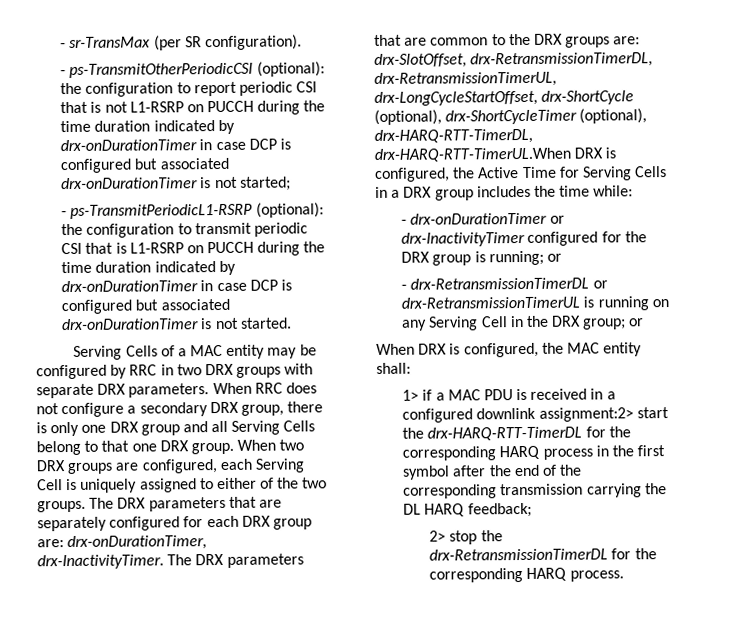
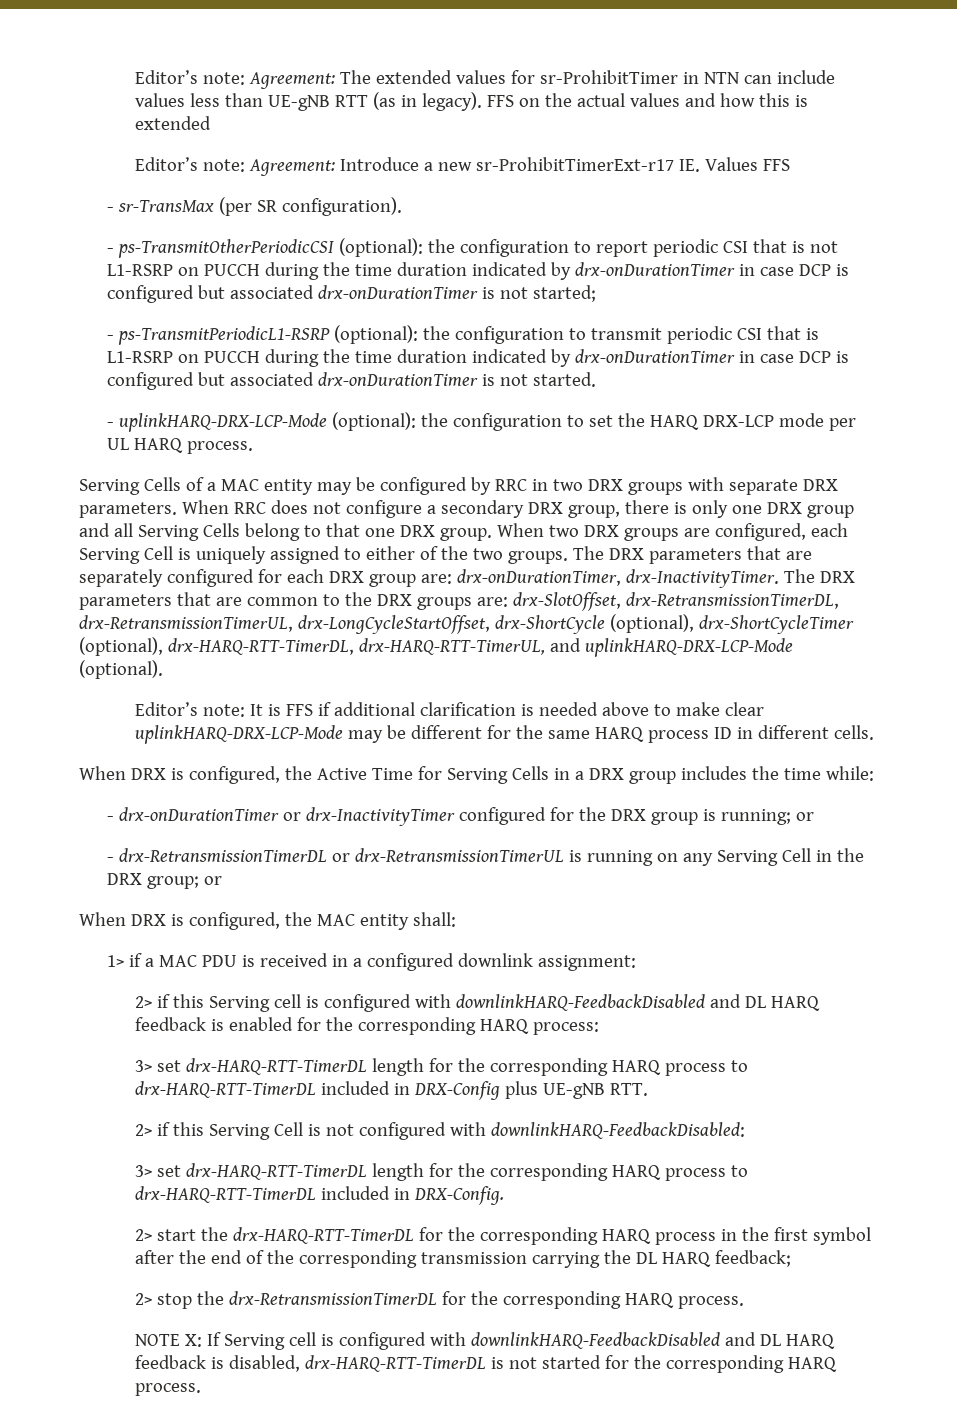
(60, 46) none -> [134,70,835,89] [134,92,808,111] [134,116,211,130] [134,157,790,176] Editor’s note: Agreement: The extended values for sr-ProhibitTimer in NTN can include values less than UE-gNB RTT (as in legacy). FFS on the actual values and how this is extended // Editor’s note: Agreement: Introduce a new sr-ProhibitTimerExt-r17 IE. Values FFS //
(292, 323) none -> [106,412,856,432] [106,438,253,454] // - uplinkHARQ-DRX-LCP-Mode (optional): the configuration to set the HARQ DRX-LCP mode per UL HARQ process.
[374,147,571,162] drx-HARQ-RTT-TimerUL.When -> [358,638,793,657] [79,660,163,679] [134,702,764,717] [134,725,874,744] [79,766,126,780] drx-HARQ-RTT-TimerUL, and uplinkHARQ-DRX-LCP-Mode (optional). // Editor’s note: It is FFS if additional clarification is needed above to make clear uplinkHARQ-DRX-LCP-Mode may be different for the same HARQ process ID in different cells. // When
[538,407,634,422] assignment:2> -> [537,955,636,971] [134,994,820,1012] [134,1017,599,1035] [134,1058,748,1076] [134,1081,648,1100] [134,1122,745,1140] [134,1163,748,1181] [134,1186,504,1205] [134,1229,152,1241] assignment: // 2> if this Serving cell is configured with downlinkHARQ-FeedbackDisabled and DL HARQ feedback is enabled for the corresponding HARQ process: // 3> set drx-HARQ-RTT-TimerDL length for the corresponding HARQ process to drx-HARQ-RTT-TimerDL included in DRX-Config plus UE-gNB RTT. // 2> if this Serving Cell is not configured with downlinkHARQ-FeedbackDisabled: // 3> set drx-HARQ-RTT-TimerDL length for the corresponding HARQ process to drx-HARQ-RTT-TimerDL included in DRX-Config. // 2>
(624, 576) none -> [134,1332,835,1350] [134,1355,837,1373] [134,1383,201,1396] // NOTE X: If Serving cell is configured with downlinkHARQ-FeedbackDisabled and DL HARQ feedback is disabled, drx-HARQ-RTT-TimerDL is not started for the corresponding HARQ process.

